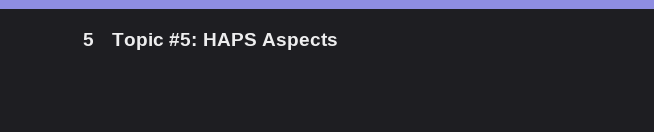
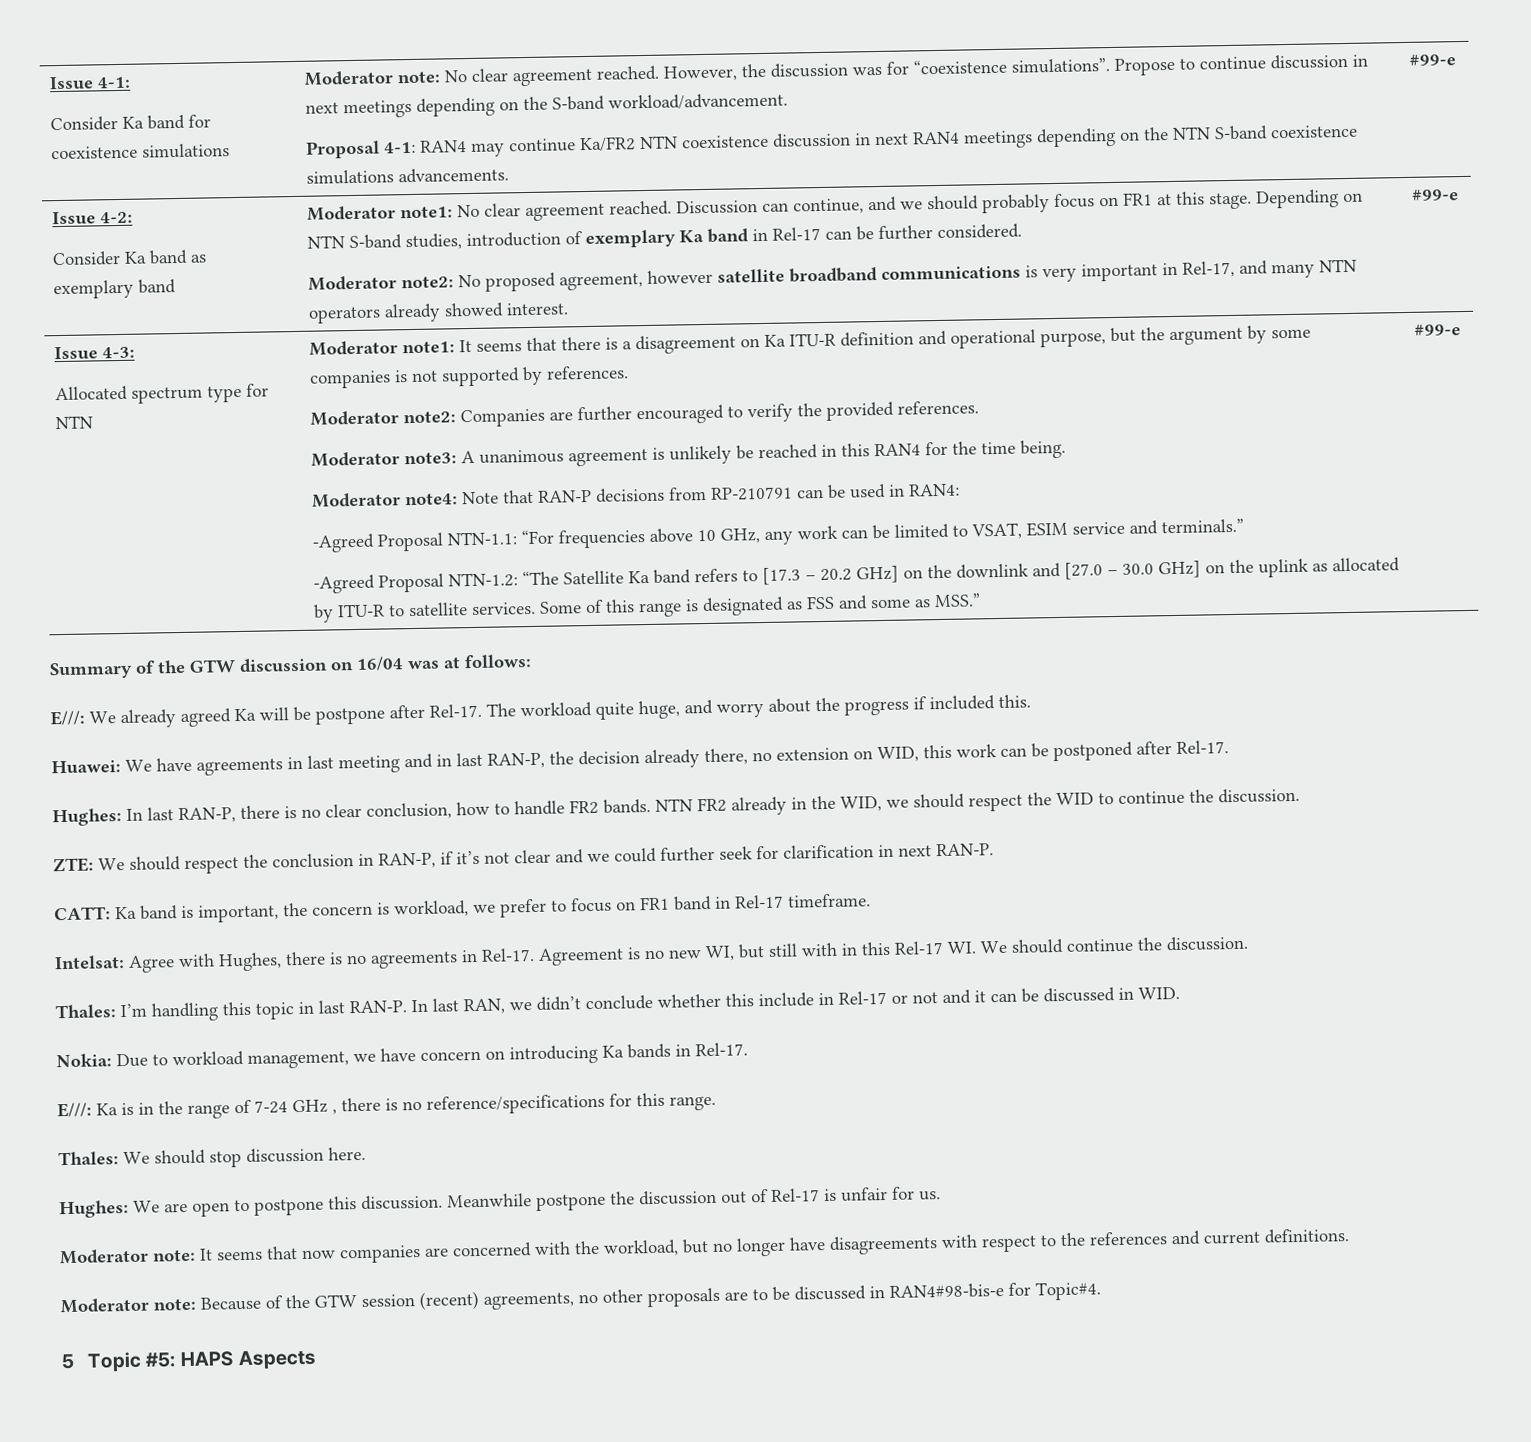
(83, 39) none -> [49,76,132,91] [50,114,212,132] [51,143,231,160] [304,53,1369,87] [305,92,789,119] [306,124,1359,159] [306,167,510,185] [1409,54,1457,66] [52,211,134,226] [52,249,208,267] [53,279,177,300] [307,189,1364,222] [307,223,1023,251] [308,258,1358,292] [308,302,570,324] [1412,189,1460,201] [54,346,136,361] [55,383,270,404] [55,415,94,430] [309,325,1312,356] [309,365,630,389] [310,400,980,428] [311,439,1067,467] [312,483,961,508] [312,518,1245,553] [313,557,1401,594] [313,593,982,623] [1414,324,1462,336] [49,654,532,680] [50,694,1031,729] [51,740,1229,776] [52,787,1300,827] [53,843,994,874] [54,893,871,923] [54,935,1248,973] [55,986,1180,1022] [56,1042,748,1069] [57,1092,716,1119] [58,1146,366,1168] [59,1186,941,1219] [59,1228,1349,1265] [60,1281,1101,1314] Issue 4-1: // Consider Ka band for coexistence simulations | Moderator note: No clear agreement reached. However, the discussion was for “coexistence simulations”. Propose to continue discussion in next meetings depending on the S-band workload/advancement. // Proposal 4-1: RAN4 may continue Ka/FR2 NTN coexistence discussion in next RAN4 meetings depending on the NTN S-band coexistence simulations advancements. | #99-e // Issue 4-2: // Consider Ka band as exemplary band | Moderator note1: No clear agreement reached. Discussion can continue, and we should probably focus on FR1 at this stage. Depending on NTN S-band studies, introduction of exemplary Ka band in Rel-17 can be further considered. // Moderator note2: No proposed agreement, however satellite broadband communications is very important in Rel-17, and many NTN operators already showed interest. | #99-e // Issue 4-3: // Allocated spectrum type for NTN | Moderator note1: It seems that there is a disagreement on Ka ITU-R definition and operational purpose, but the argument by some companies is not supported by references. // Moderator note2: Companies are further encouraged to verify the provided references. // Moderator note3: A unanimous agreement is unlikely be reached in this RAN4 for the time being. // Moderator note4: Note that RAN-P decisions from RP-210791 can be used in RAN4: // -Agreed Proposal NTN-1.1: “For frequencies above 10 GHz, any work can be limited to VSAT, ESIM service and terminals.” // -Agreed Proposal NTN-1.2: “The Satellite Ka band refers to [17.3 – 20.2 GHz] on the downlink and [27.0 – 30.0 GHz] on the uplink as allocated by ITU-R to satellite services. Some of this range is designated as FSS and some as MSS.” | #99-e // Summary of the GTW discussion on 16/04 was at follows: // E///: We already agreed Ka will be postpone after Rel-17. The workload quite huge, and worry about the progress if included this. // Huawei: We have agreements in last meeting and in last RAN-P, the decision already there, no extension on WID, this work can be postponed after Rel-17. // Hughes: In last RAN-P, there is no clear conclusion, how to handle FR2 bands. NTN FR2 already in the WID, we should respect the WID to continue the discussion. // ZTE: We should respect the conclusion in RAN-P, if it’s not clear and we could further seek for clarification in next RAN-P. // CATT: Ka band is important, the concern is workload, we prefer to focus on FR1 band in Rel-17 timeframe. // Intelsat: Agree with Hughes, there is no agreements in Rel-17. Agreement is no new WI, but still with in this Rel-17 WI. We should continue the discussion. // Thales: I’m handling this topic in last RAN-P. In last RAN, we didn’t conclude whether this include in Rel-17 or not and it can be discussed in WID. // Nokia: Due to workload management, we have concern on introducing Ka bands in Rel-17. // E///: Ka is in the range of 7-24 GHz , there is no reference/specifications for this range. // Thales: We should stop discussion here. // Hughes: We are open to postpone this discussion. Meanwhile postpone the discussion out of Rel-17 is unfair for us. // Moderator note: It seems that now companies are concerned with the workload, but no longer have disagreements with respect to the references and current definitions. // Moderator note: Because of the GTW session (recent) agreements, no other proposals are to be discussed in RAN4#98-bis-e for Topic#4. //

